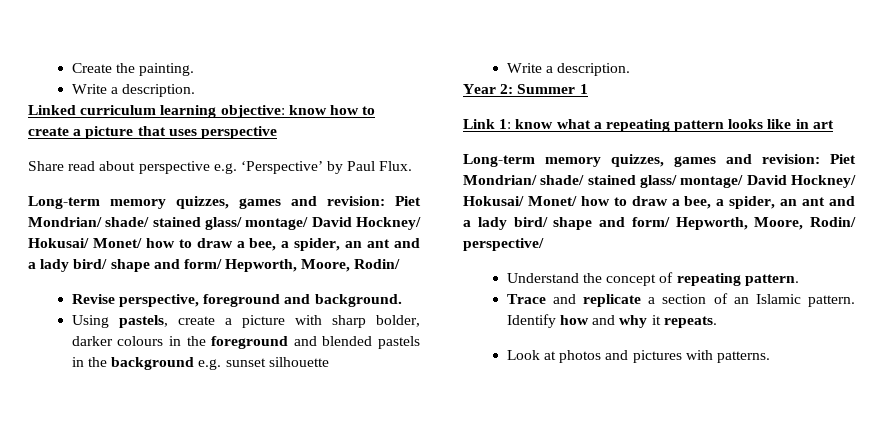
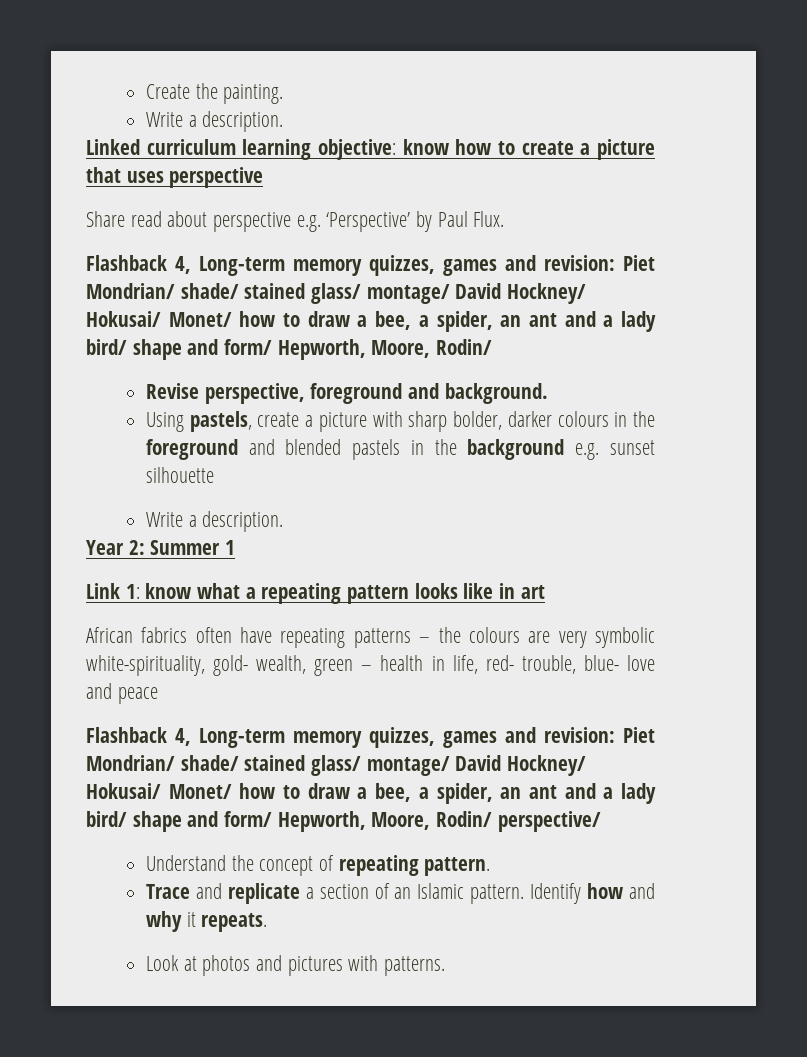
(413, 166) none -> [86,255,191,274] Flashback 4,
(834, 124) none -> [86,627,656,648] [86,655,655,676] [86,683,158,704] [86,727,191,746] African fabrics often have repeating patterns – the colours are very symbolic white-spirituality, gold- wealth, green – health in life, red- trouble, blue- love and peace // Flashback 4,

